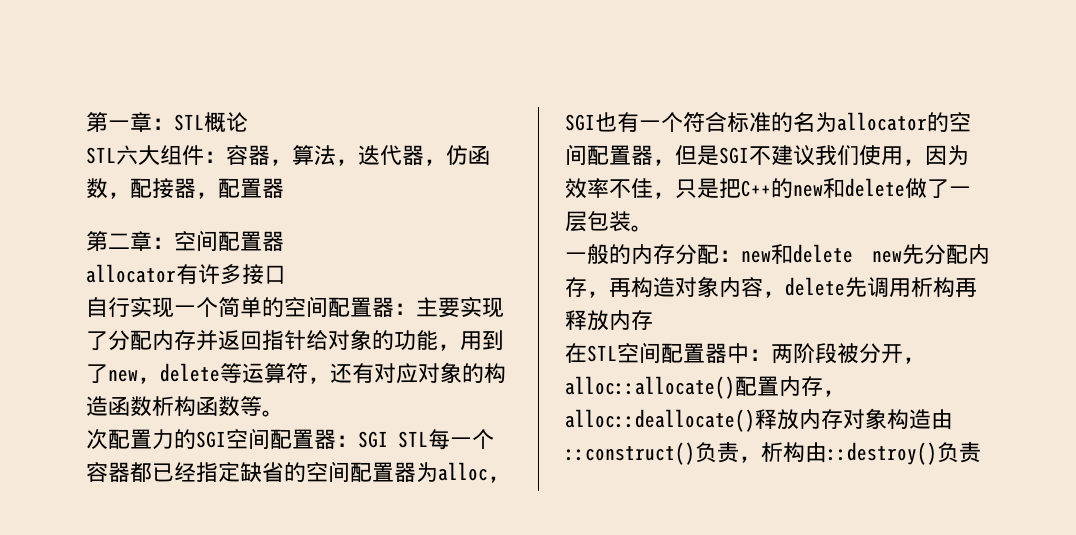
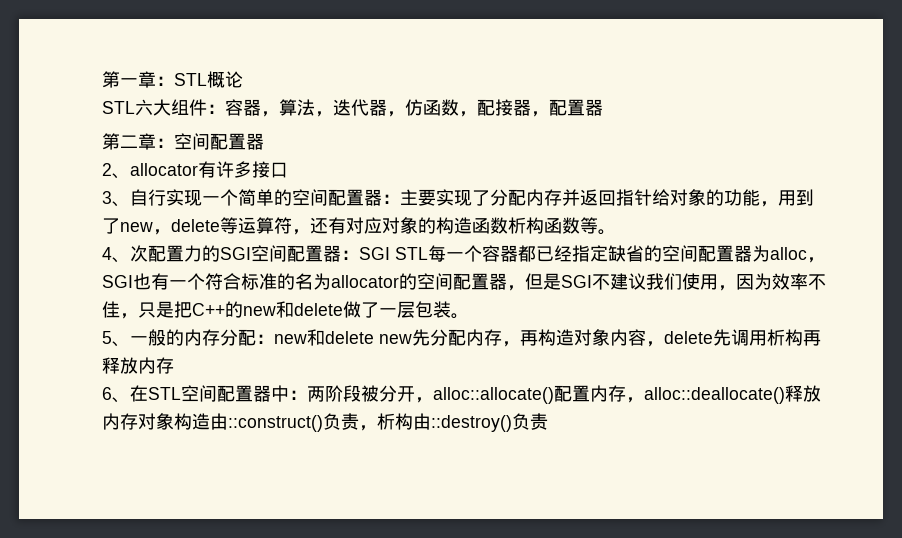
(284, 241) none -> [102,163,130,179] 2、
(286, 274) none -> [102,191,130,207] 3、
(284, 413) none -> [102,247,130,263] 4、
(653, 228) none -> [102,331,130,347] 5、
(653, 320) none -> [102,387,130,403] 6、

